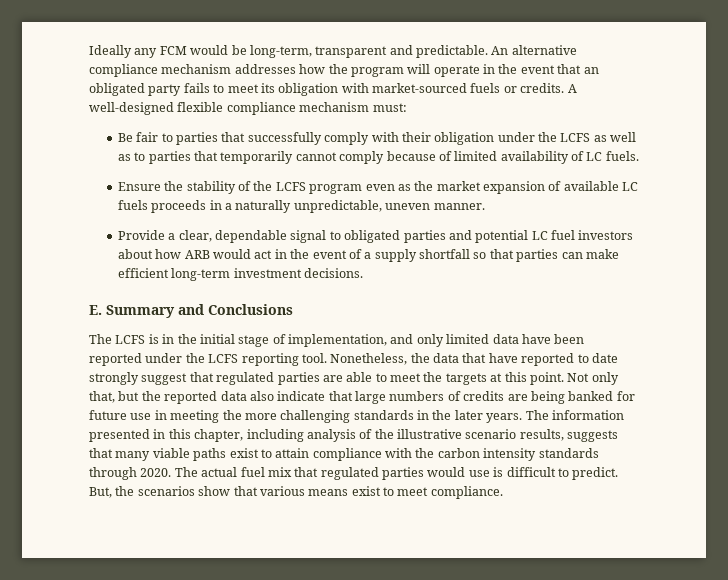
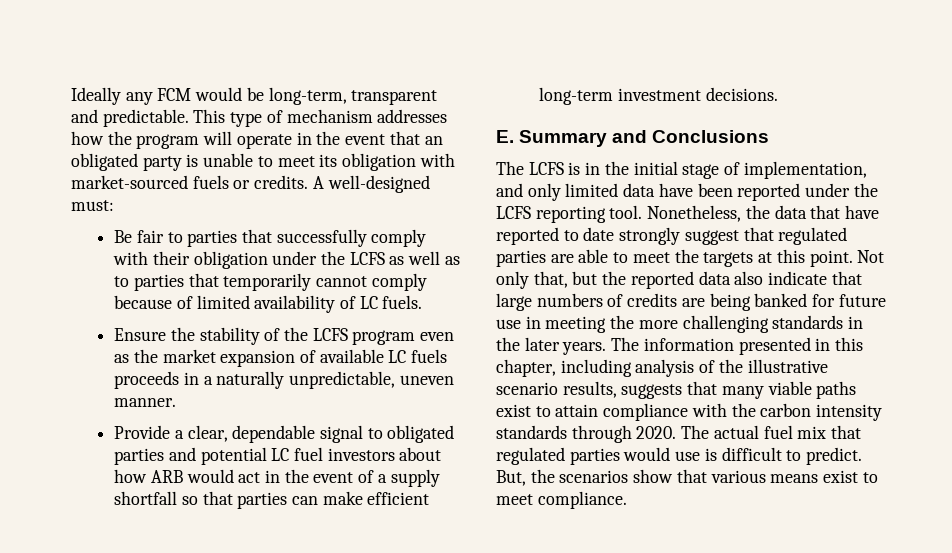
[491,45,577,55] [89,64,158,77] An alternative compliance -> [193,109,283,127] This type of
[183,83,210,93] fails -> [186,153,254,167] is unable
[177,102,370,115] flexible compliance mechanism -> (430, 184) none

